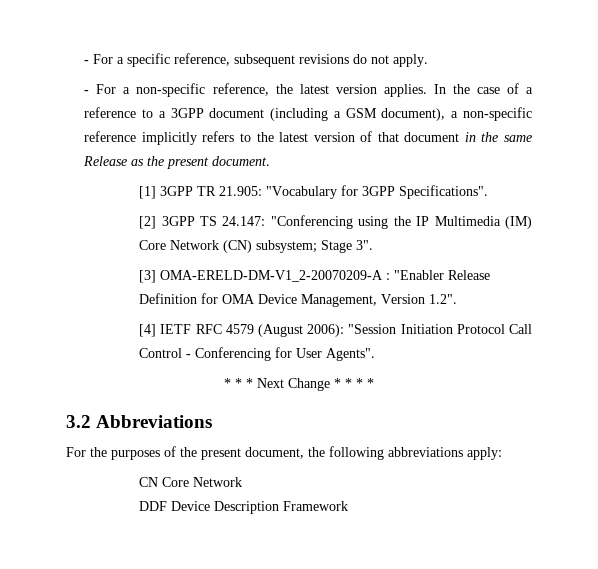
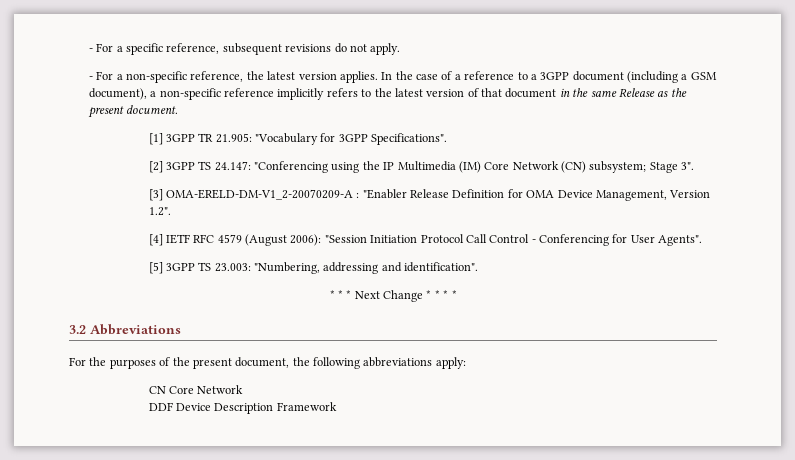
(376, 354) none -> [148,262,479,274] // [5] 3GPP TS 23.003: "Numbering, addressing and identification".

